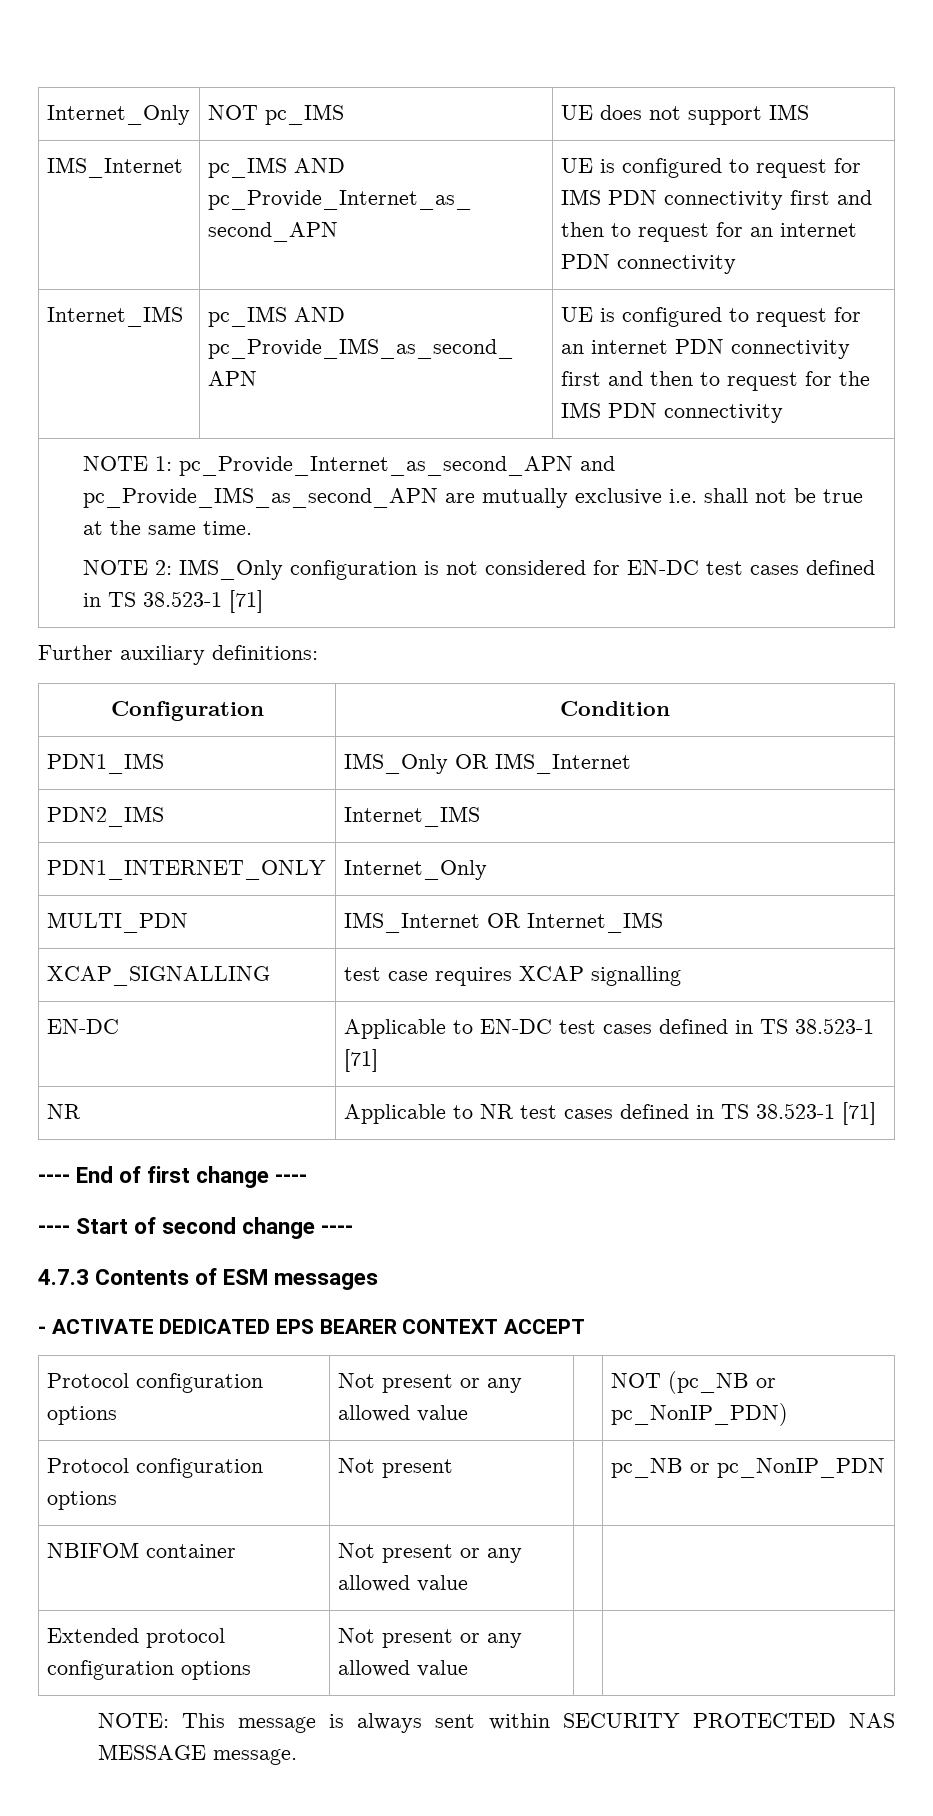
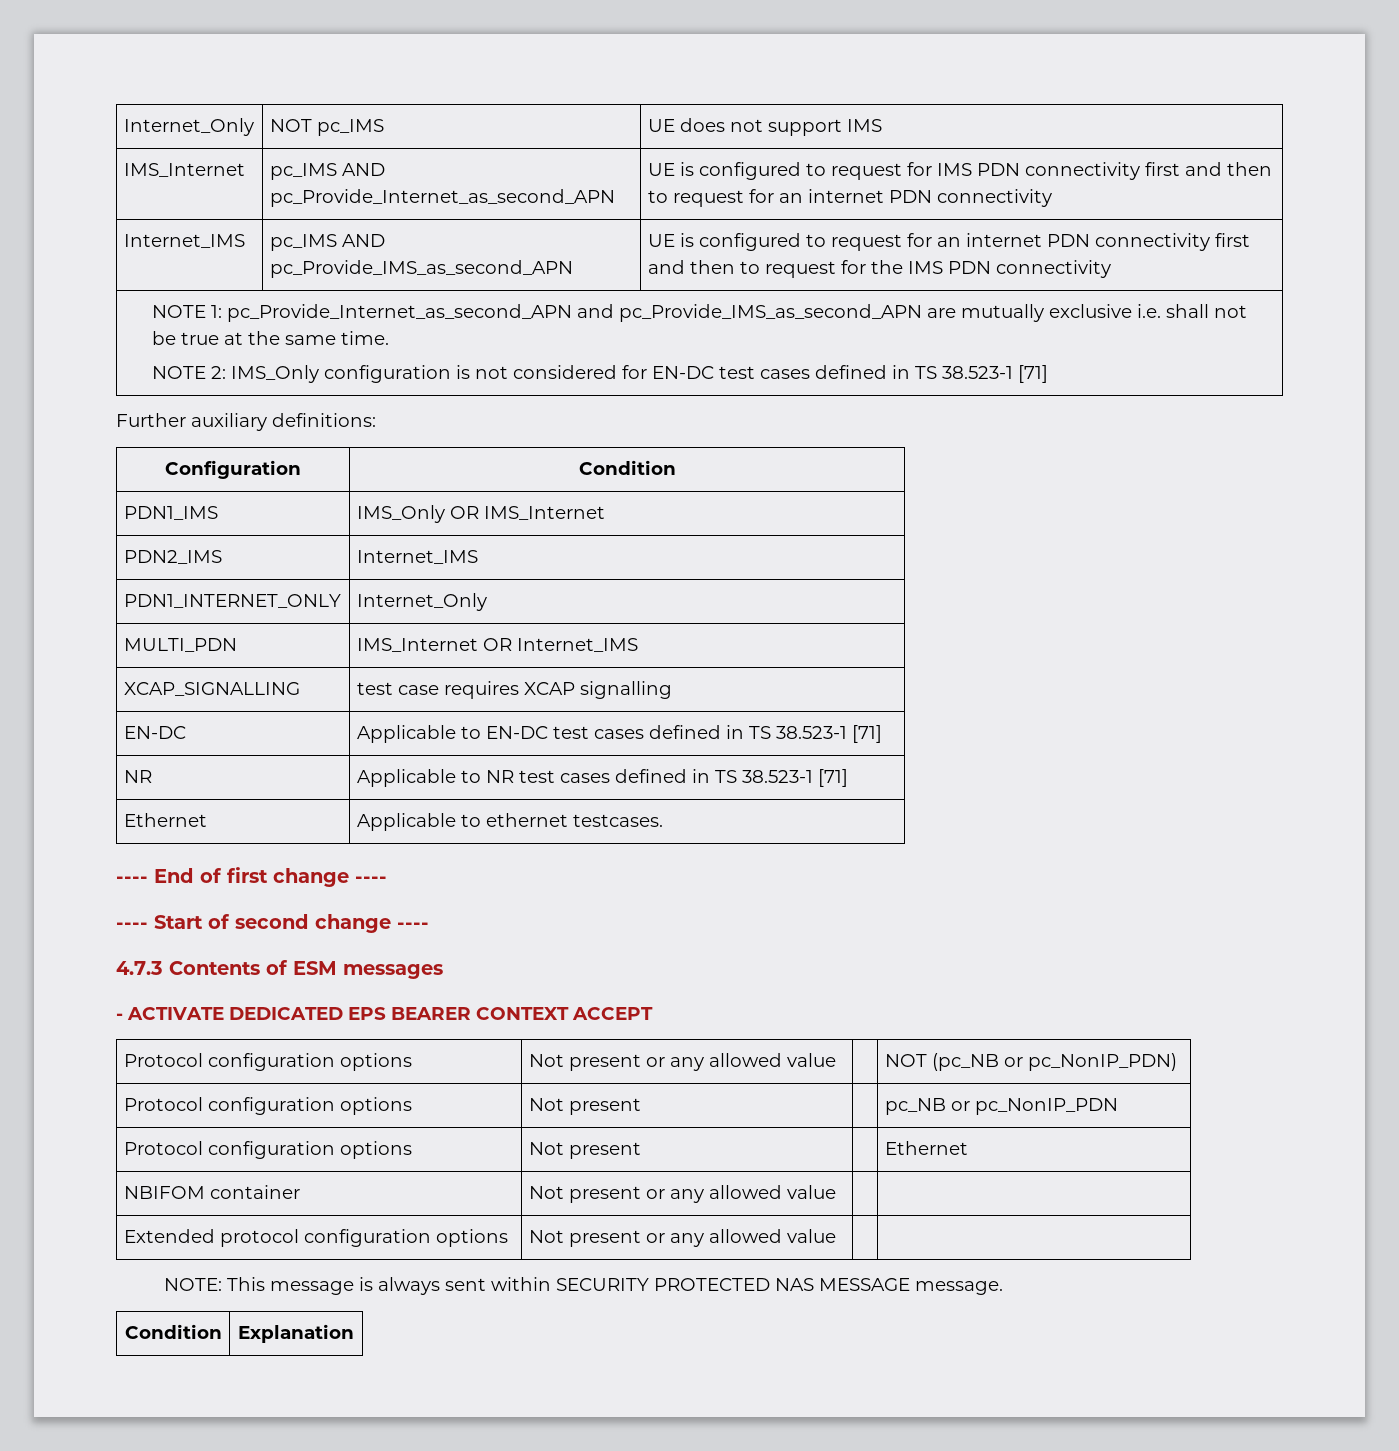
(876, 1113) none -> [123,813,207,827] [356,813,663,831] // Ethernet | Applicable to ethernet testcases.
(885, 1468) none -> [123,1141,412,1159] [528,1142,641,1159] [884,1141,968,1155] // Protocol configuration options | Not present | | Ethernet
(297, 1757) none -> [124,1324,222,1339] [238,1324,354,1343] // Condition | Explanation

